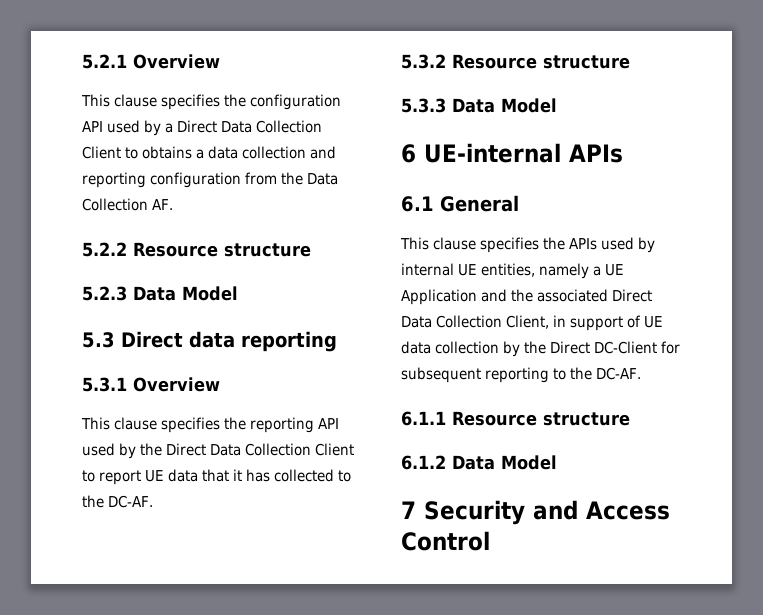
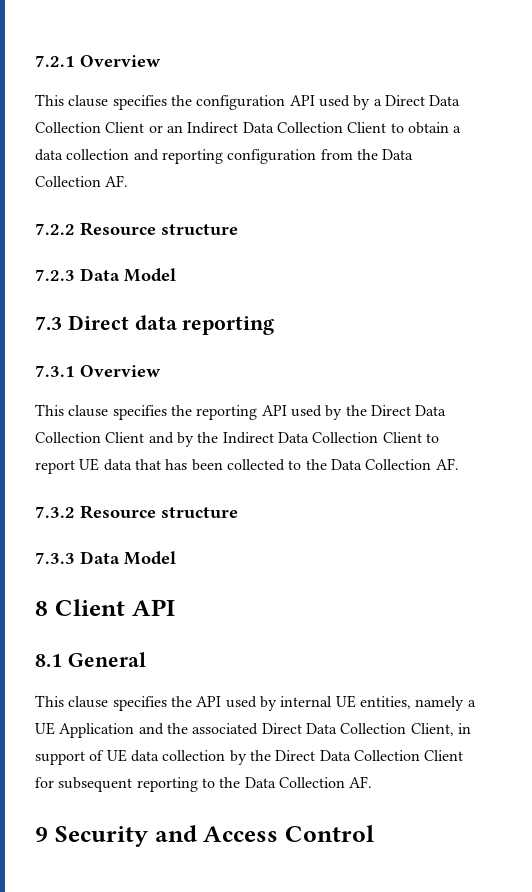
[82,54,127,69] 5.2.1 -> [35,55,75,67] 7.2.1
[125,146,193,159] to obtains -> [148,122,449,134] or an Indirect Data Collection Client to obtain
[82,242,311,257] [82,286,238,301] [82,332,115,348] 5.2.2 Resource structure // 5.2.3 Data Model // 5.3 -> [35,222,238,236] [35,268,176,282] [35,316,62,330] 7.2.2 Resource structure // 7.2.3 Data Model // 7.3
[82,377,127,392] 5.3.1 -> [35,365,75,377] 7.3.1
(355, 449) none -> [148,432,422,447] and by the Indirect Data Collection Client
[233,469,271,482] it has -> [165,459,223,471] has been
[108,495,154,508] [401,54,630,69] [401,98,557,113] [401,143,623,163] [401,196,434,212] DC-AF. // 5.3.2 Resource structure // 5.3.3 Data Model // 6 UE-internal APIs // 6.1 -> [330,458,459,470] [35,505,238,519] [35,551,176,565] [35,599,175,616] [35,654,62,667] Data Collection AF. // 7.3.2 Resource structure // 7.3.3 Data Model // 8 Client API // 8.1
[569,238,598,250] APIs -> [196,696,222,707] API
[594,341,658,354] DC-Client -> [319,750,464,761] Data Collection Client
[596,367,642,380] [401,411,630,426] [401,455,557,470] [401,501,416,519] DC-AF. // 6.1.1 Resource structure // 6.1.2 Data Model // 7 -> [244,776,373,788] [35,827,48,842] Data Collection AF. // 9

